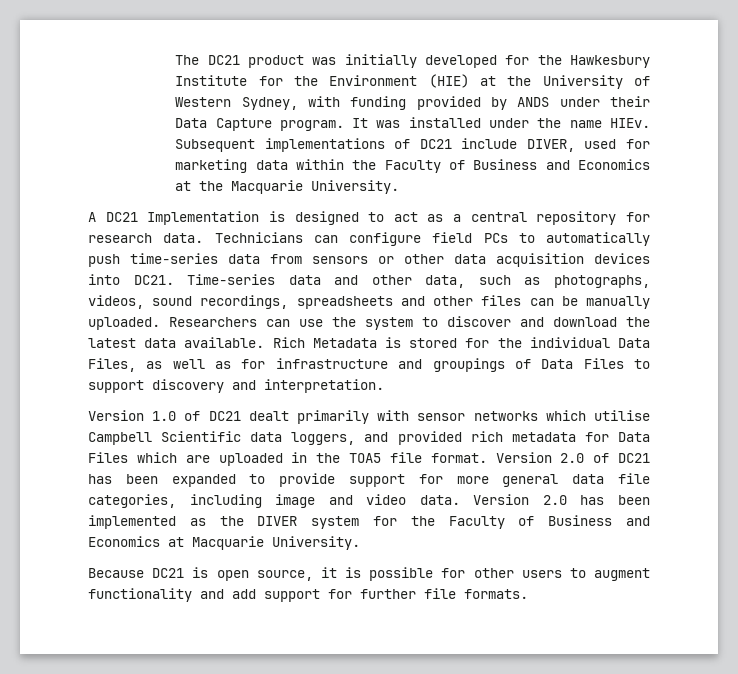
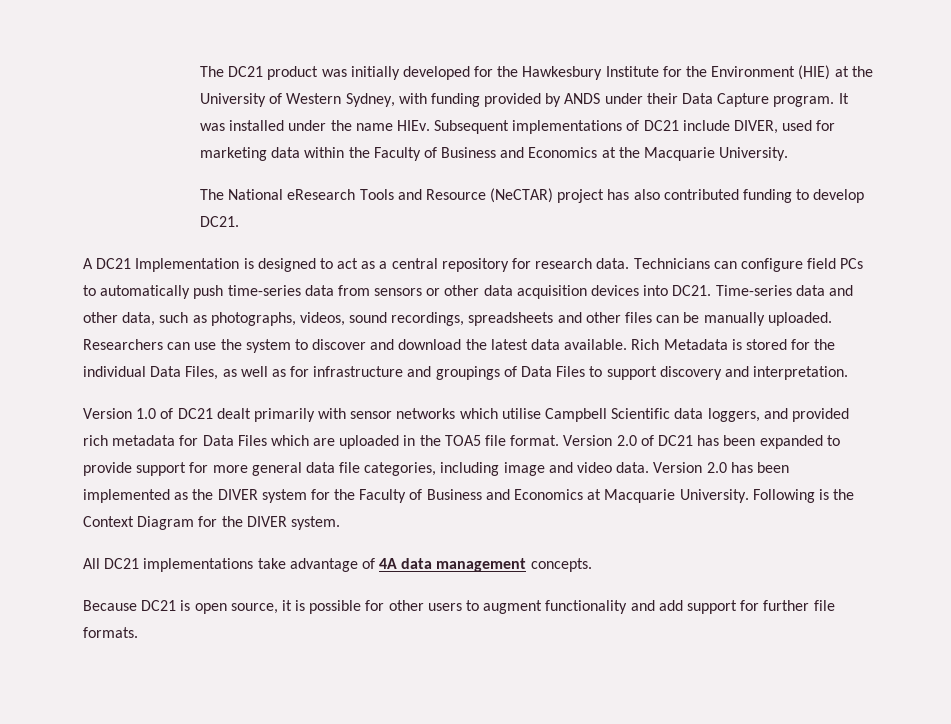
(400, 187) none -> [200,188,865,203] [200,216,240,227] // The National eResearch Tools and Resource (NeCTAR) project has also contributed funding to develop DC21.
(360, 543) none -> [752,489,855,503] [83,516,340,530] [83,558,592,572] Following is the Context Diagram for the DIVER system. // All DC21 implementations take advantage of 4A data management concepts.

